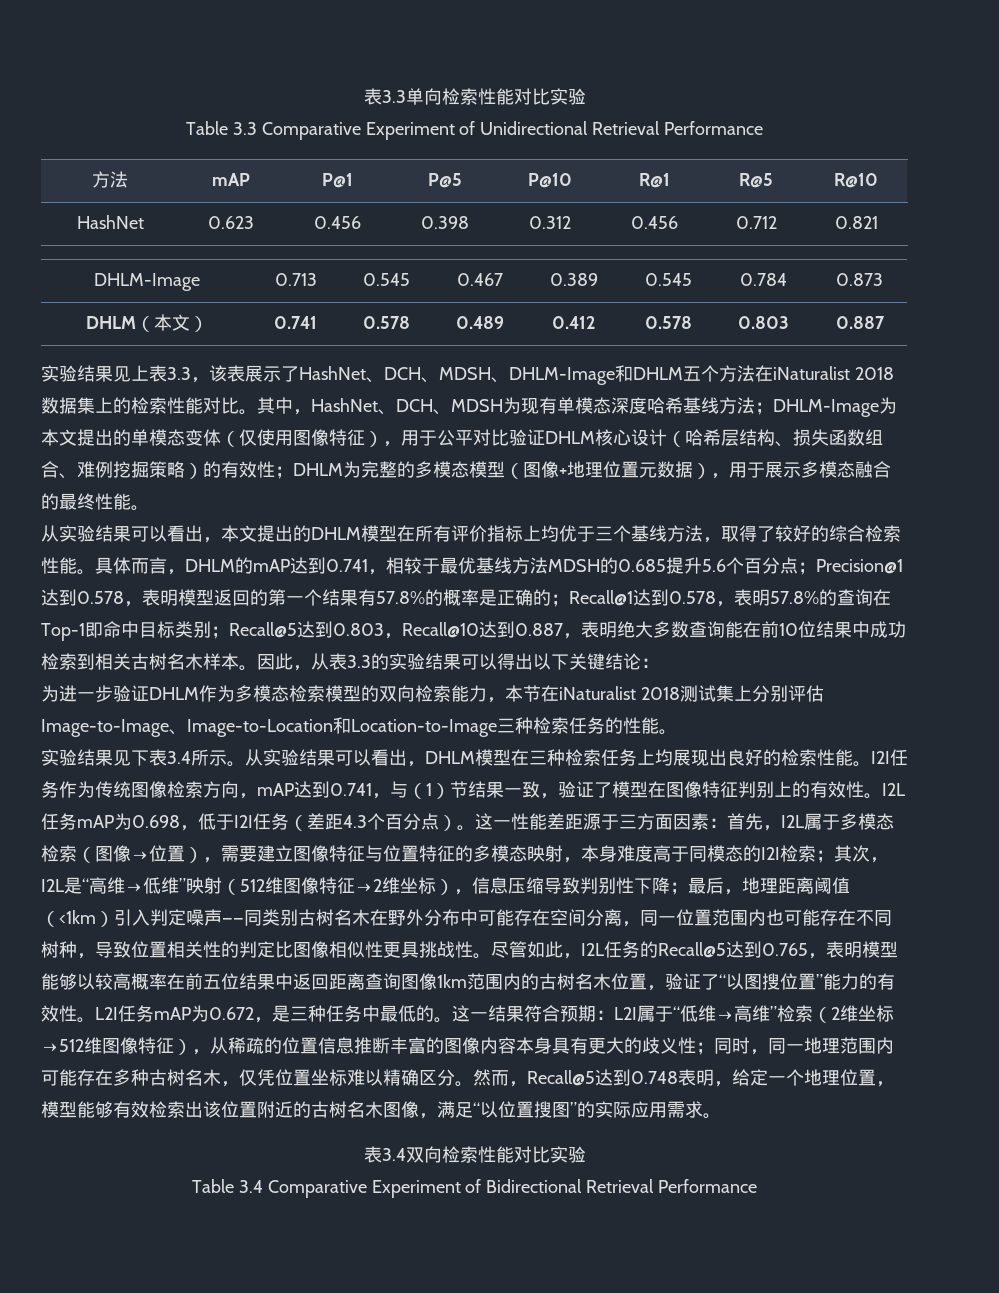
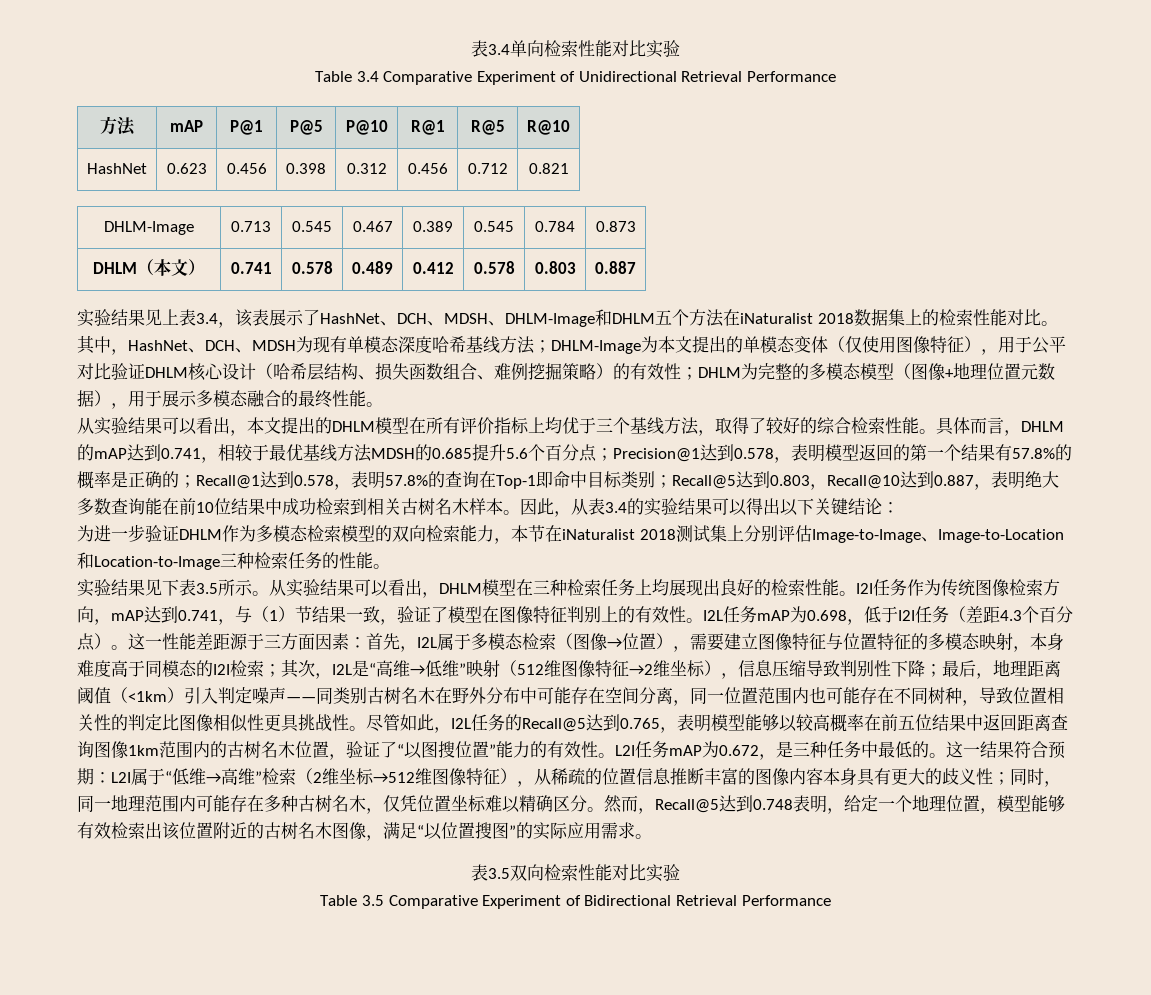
[363,88,406,105] 表3.3 -> [471,40,510,57] 表3.4
[232,122,257,135] 3.3 -> [356,71,379,82] 3.4
[167,367,191,380] 3.3 -> [196,313,218,324] 3.4
[347,655,371,668] 3.3 -> [605,502,627,513] 3.4
[167,751,191,764] 3.4 -> [196,583,218,594] 3.5
[381,1148,406,1161] 3.4 -> [488,868,510,879] 3.5
[238,1180,263,1193] 3.4 -> [362,895,385,906] 3.5

